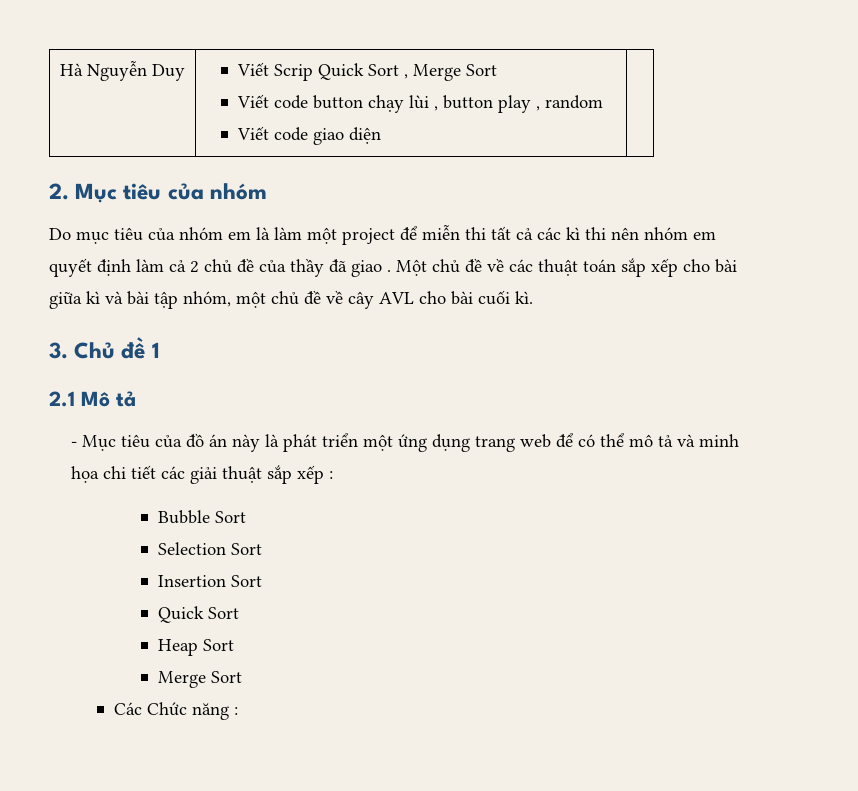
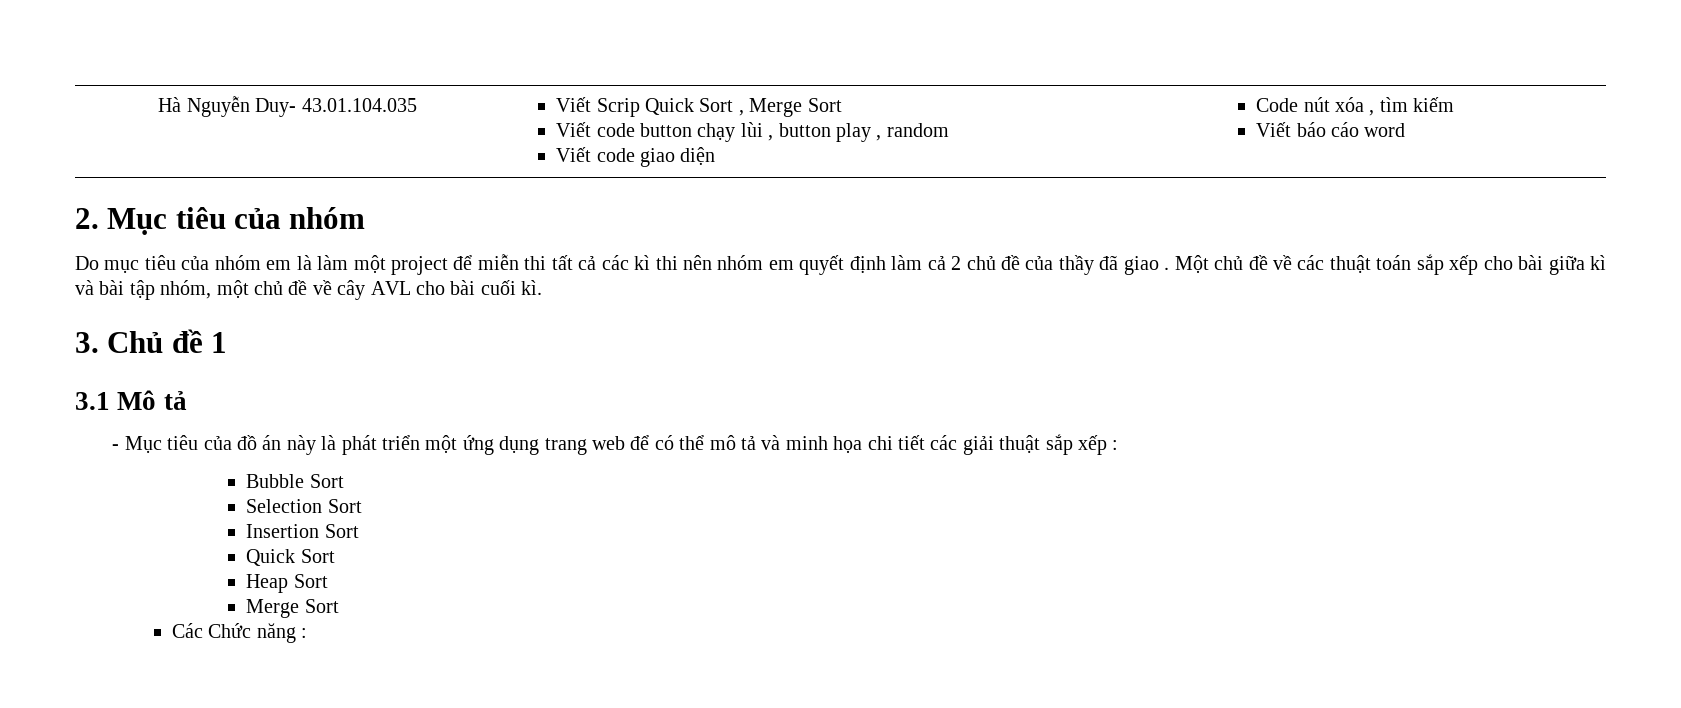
[152,64,185,81] Duy -> [255,98,417,117] Duy- 43.01.104.035
(381, 135) none -> [1256,97,1455,116] [1256,122,1406,137] Code nút xóa , tìm kiếm // Viết báo cáo word
[49,391,75,407] 2.1 -> [75,392,110,410] 3.1

